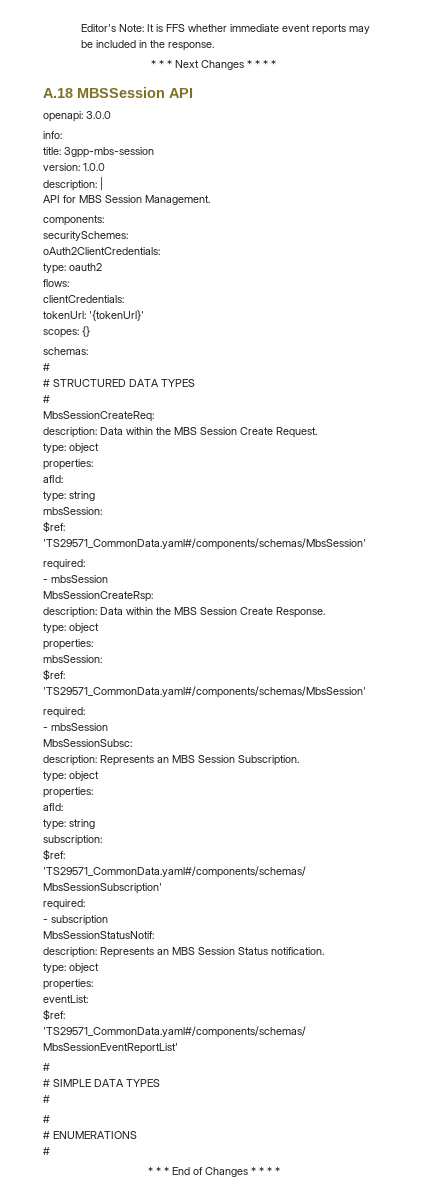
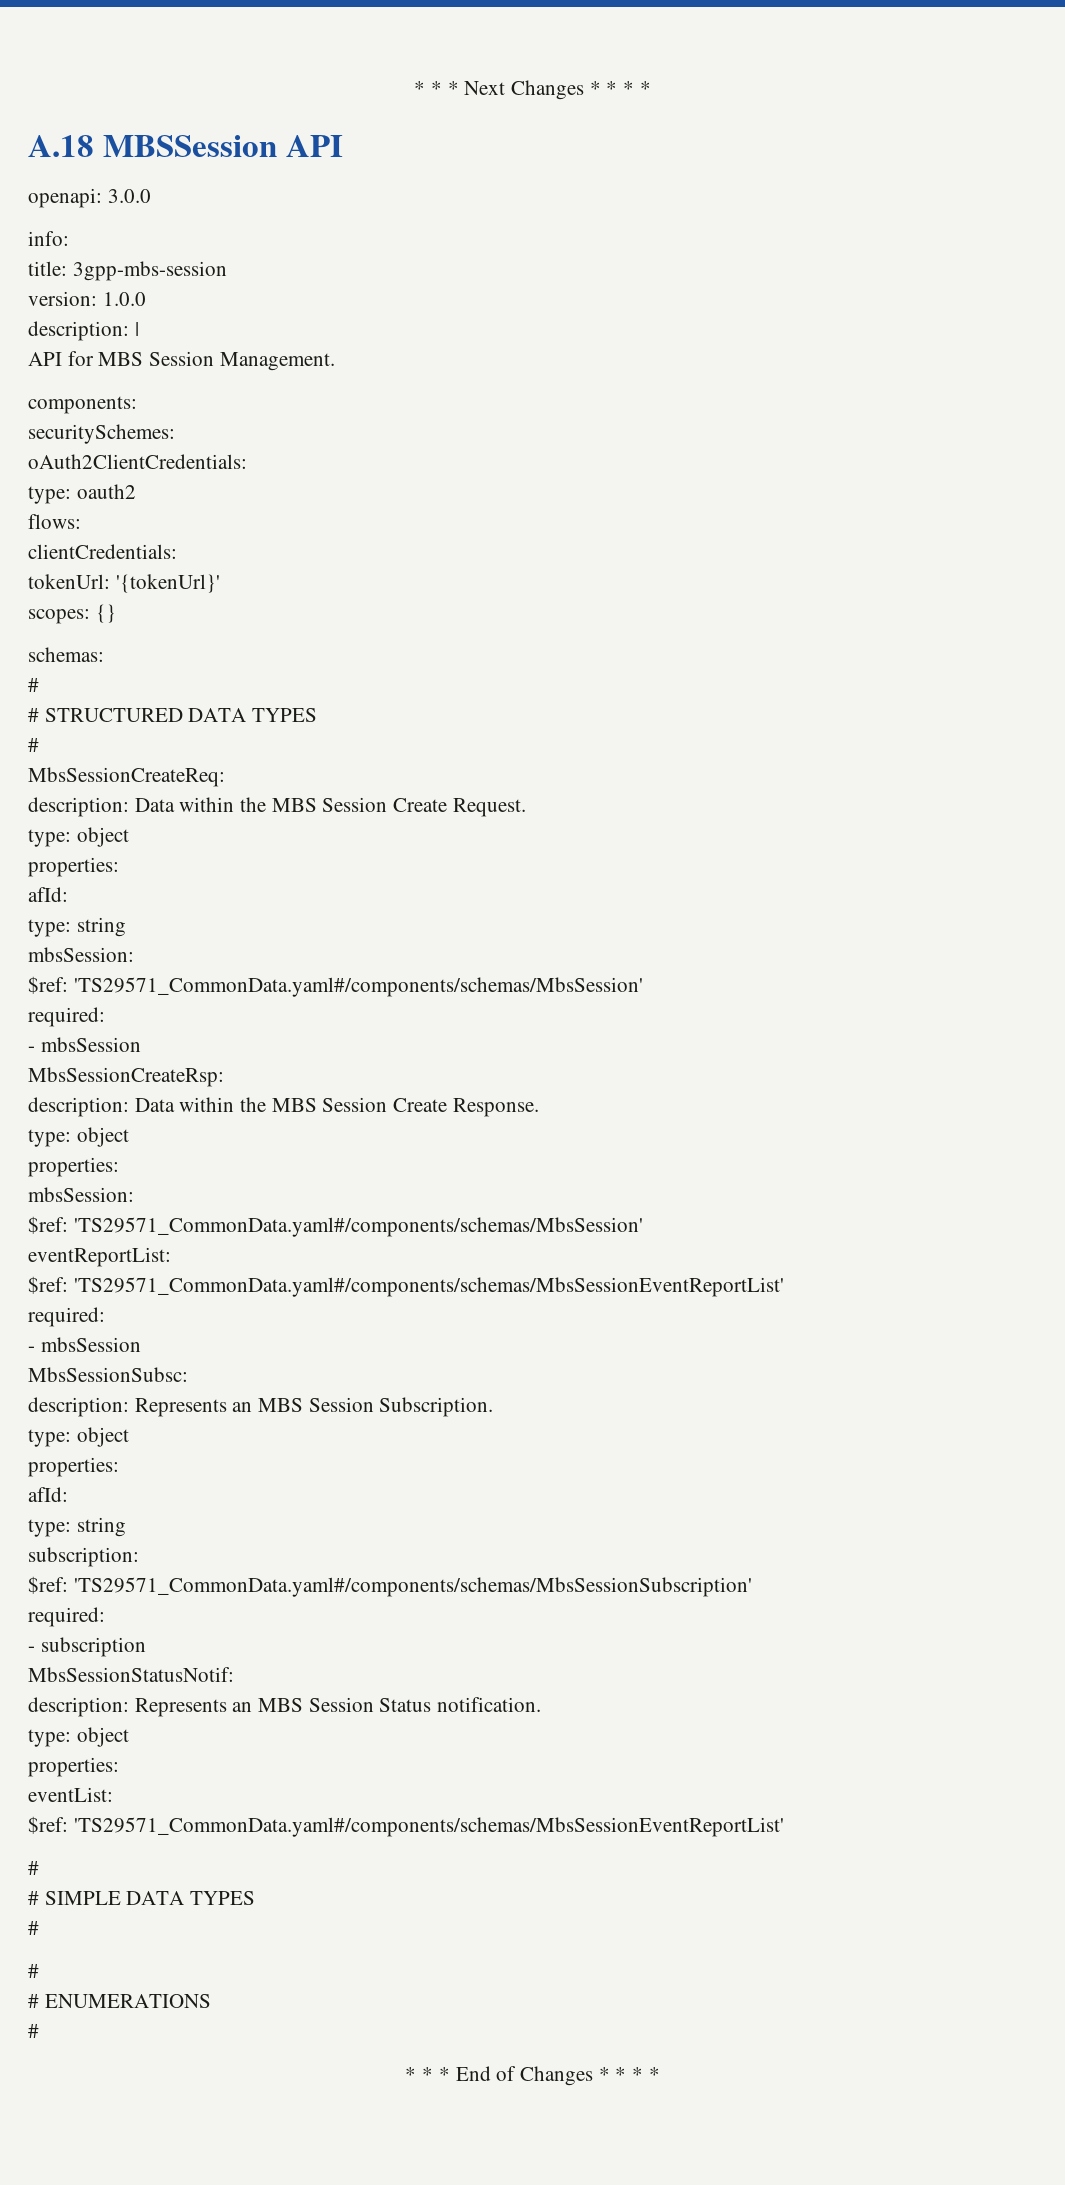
[81,24,371,35] [81,40,215,51] Editor's Note: It is FFS whether immediate event reports may be included in the response. // -> (414, 88) none
(366, 692) none -> [28,1247,171,1267] [28,1276,784,1297] // eventReportList: // $ref: 'TS29571_CommonData.yaml#/components/schemas/MbsSessionEventReportList'

